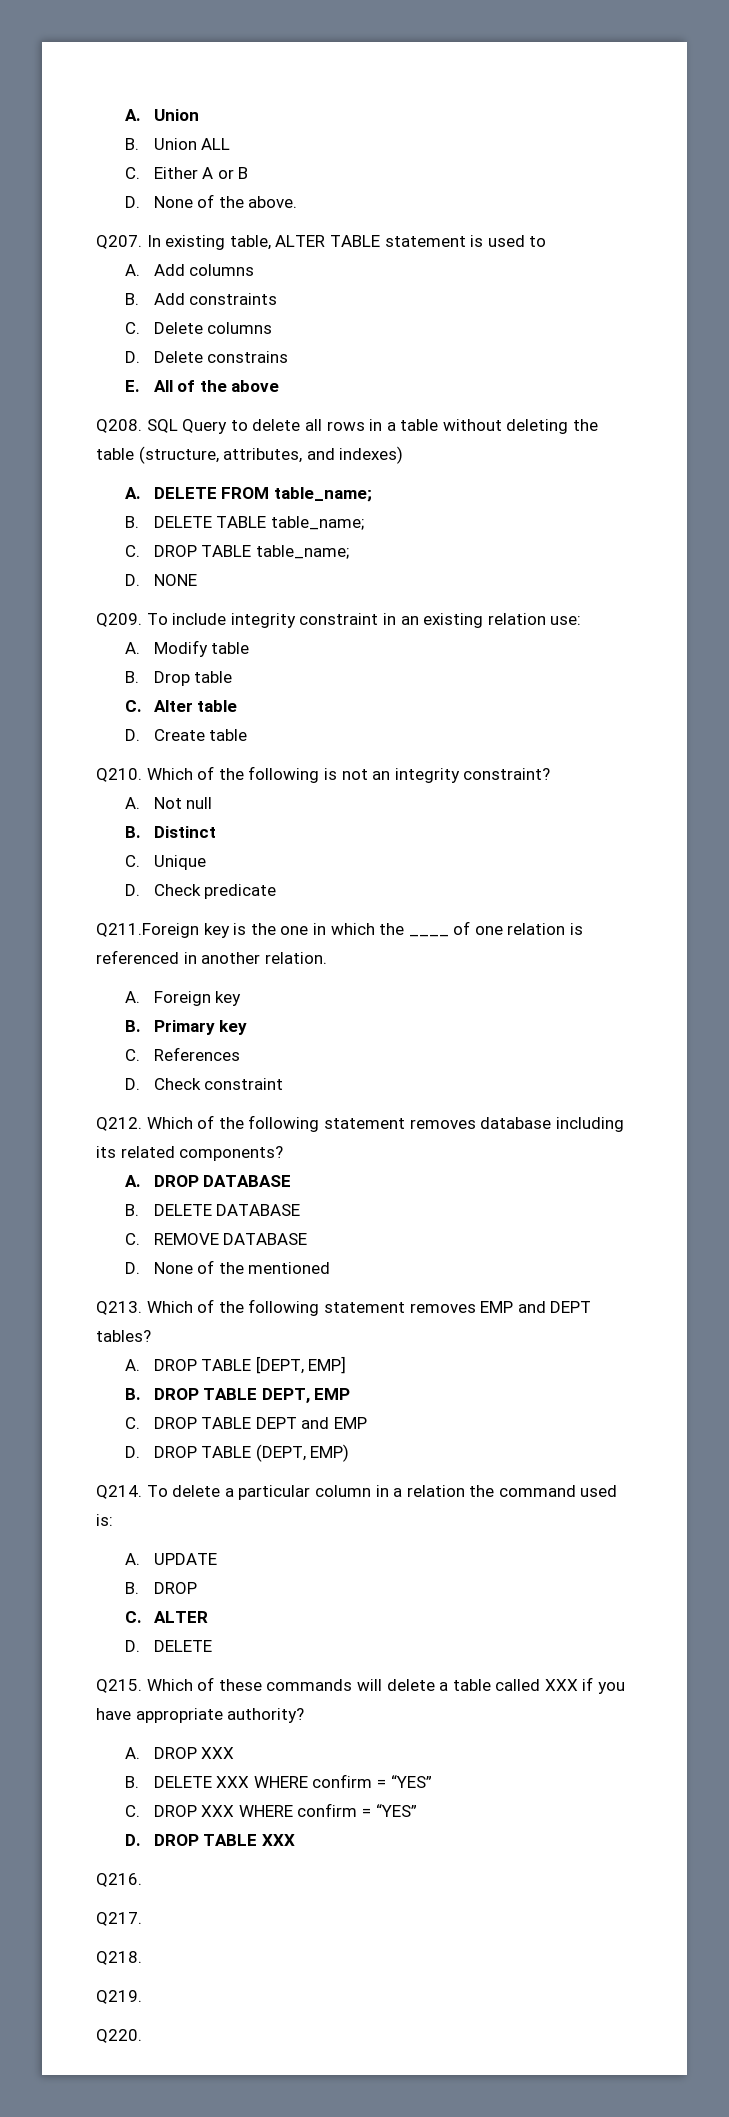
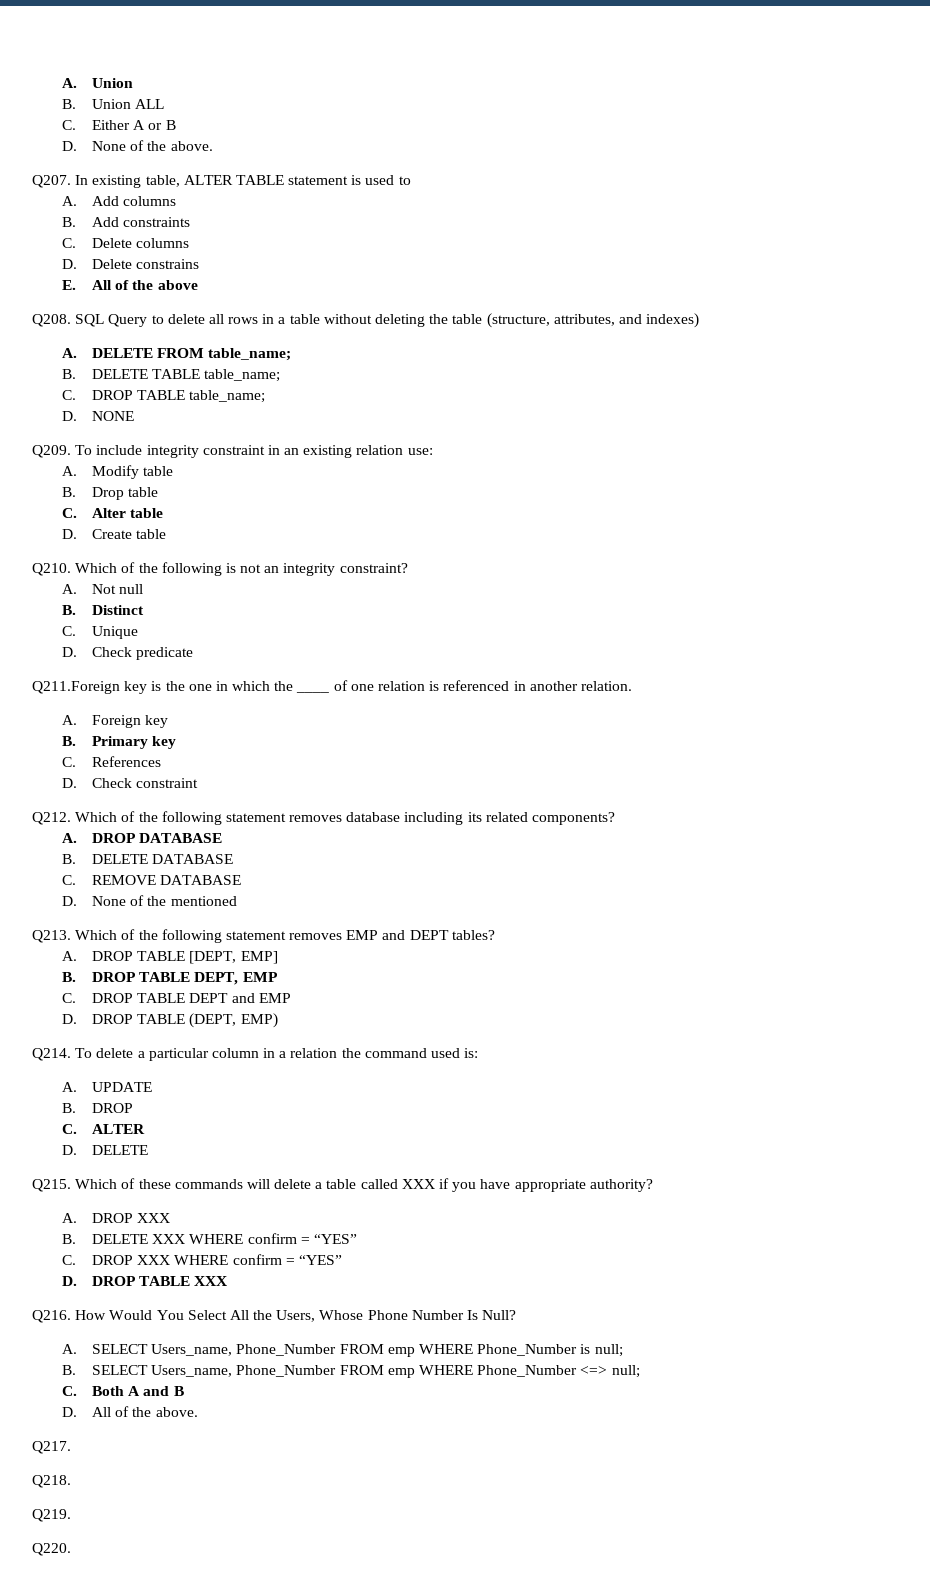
(142, 1880) none -> [75,1310,517,1322] [62,1344,623,1357] [62,1365,640,1378] [62,1386,184,1396] [62,1406,198,1417] How Would You Select All the Users, Whose Phone Number Is Null? // A. SELECT Users_name, Phone_Number FROM emp WHERE Phone_Number is null; // B. SELECT Users_name, Phone_Number FROM emp WHERE Phone_Number <=> null; // C. Both A and B // D. All of the above.

